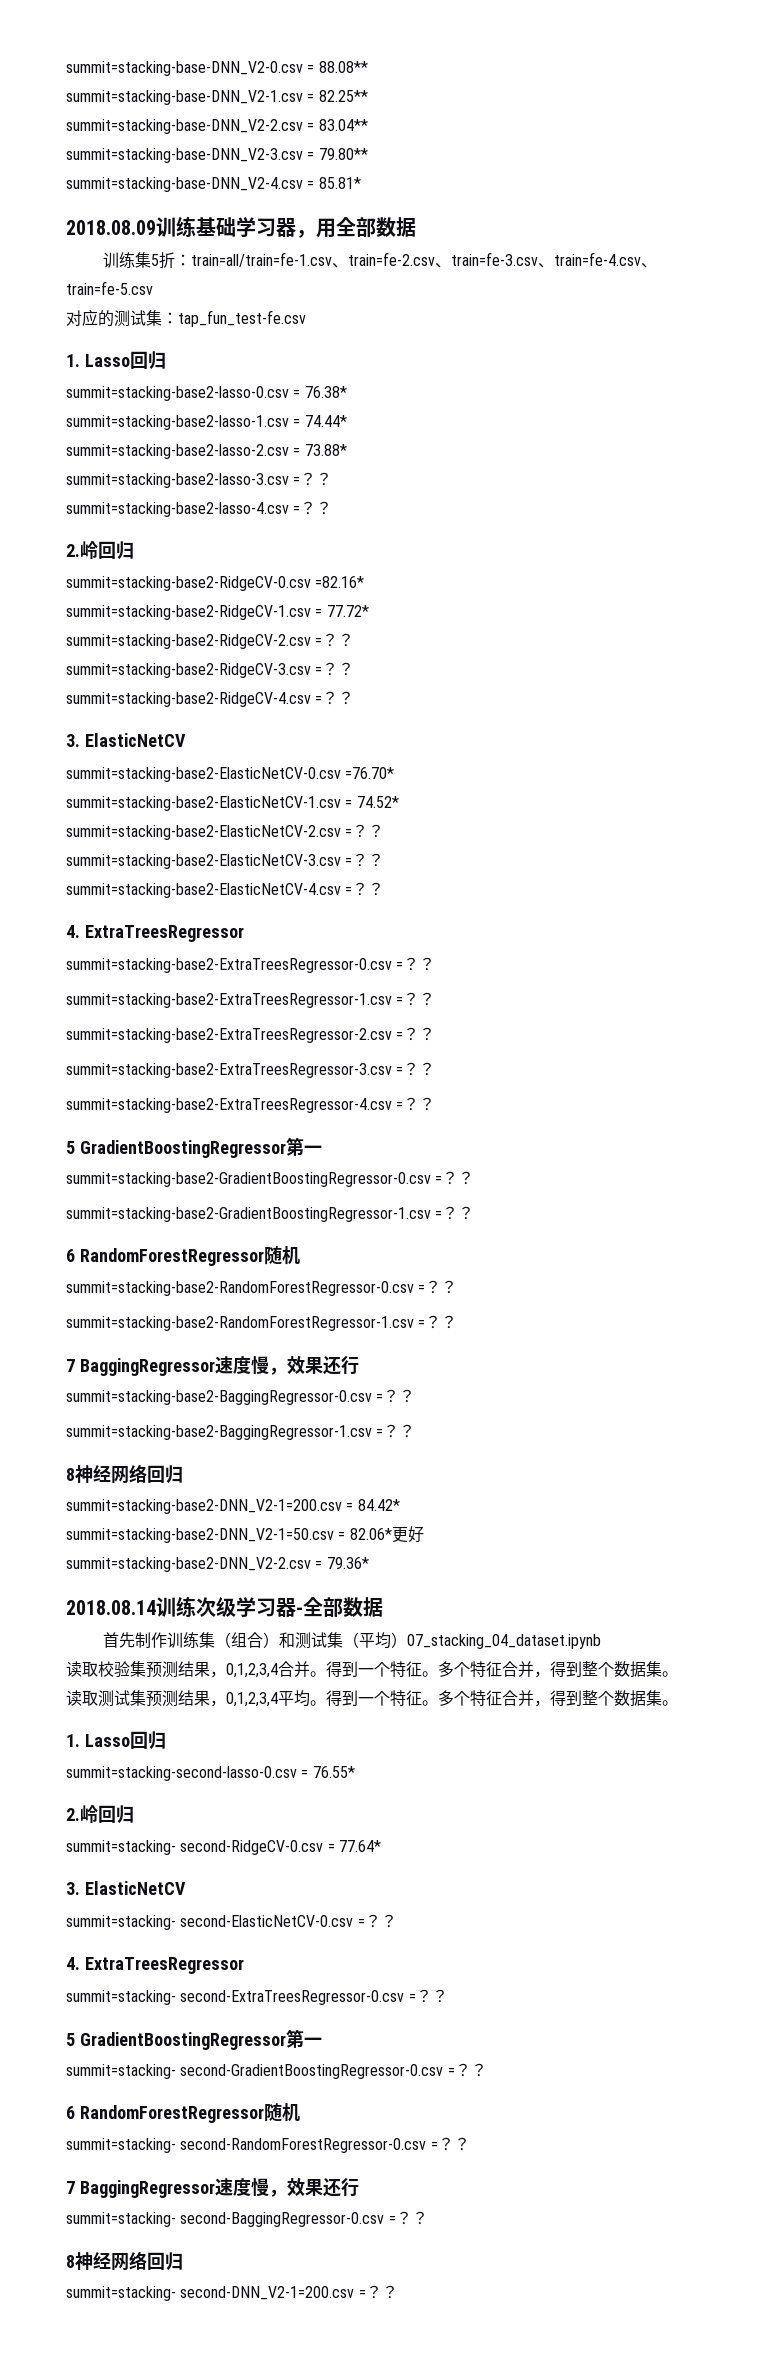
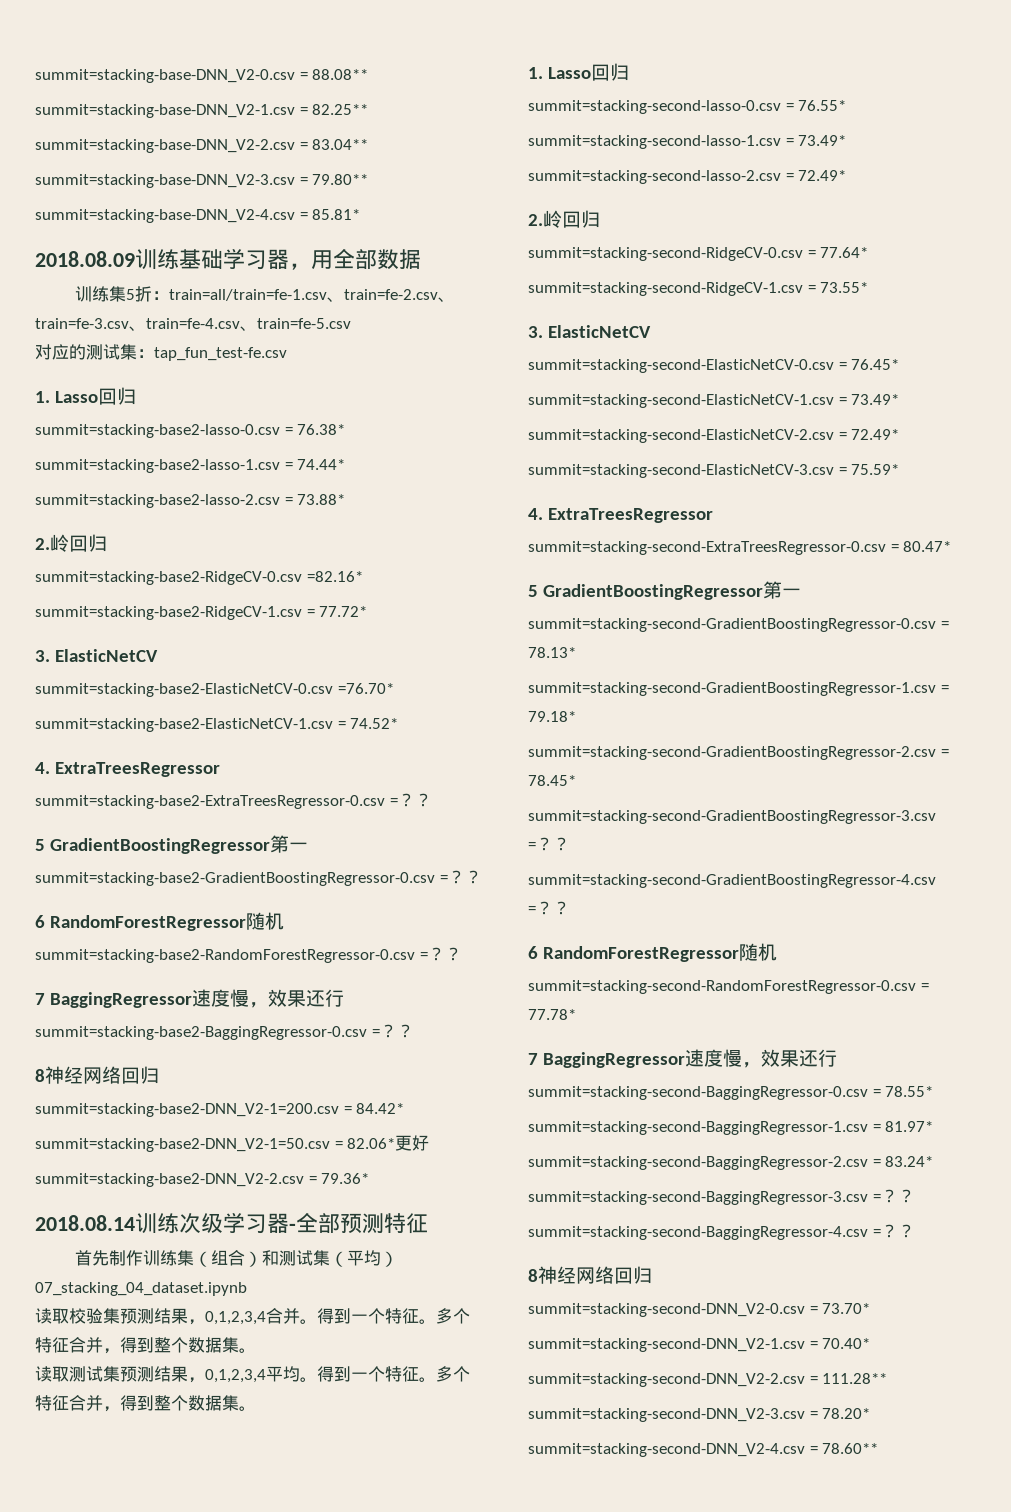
[66,472,333,488] [66,501,333,517] // summit=stacking-base2-lasso-3.csv =？？ // summit=stacking-base2-lasso-4.csv =？？ -> (346, 499) none
[66,633,355,649] [66,662,355,678] [66,691,355,707] // summit=stacking-base2-RidgeCV-2.csv =？？ // summit=stacking-base2-RidgeCV-3.csv =？？ // summit=stacking-base2-RidgeCV-4.csv =？？ -> (368, 611) none
[66,824,385,840] [66,853,385,869] [66,882,385,898] // summit=stacking-base2-ElasticNetCV-2.csv =？？ // summit=stacking-base2-ElasticNetCV-3.csv =？？ // summit=stacking-base2-ElasticNetCV-4.csv =？？ -> (399, 723) none
[66,992,436,1008] [66,1027,436,1043] [66,1062,436,1078] [66,1097,436,1113] // summit=stacking-base2-ExtraTreesRegressor-1.csv =？？ // summit=stacking-base2-ExtraTreesRegressor-2.csv =？？ // summit=stacking-base2-ExtraTreesRegressor-3.csv =？？ // summit=stacking-base2-ExtraTreesRegressor-4.csv =？？ -> (432, 800) none
[66,1206,475,1222] // summit=stacking-base2-GradientBoostingRegressor-1.csv =？？ -> (482, 877) none
[66,1315,458,1331] // summit=stacking-base2-RandomForestRegressor-1.csv =？？ -> (462, 954) none
[66,1424,416,1440] // summit=stacking-base2-BaggingRegressor-1.csv =？？ -> (414, 1031) none
[343,1597,383,1617] 数据 -> [340,1213,428,1234] 预测特征
[66,1805,134,1824] [66,1840,324,1855] // 2.岭回归 // summit=stacking- second-RidgeCV-0.csv -> [528,135,847,149] [528,170,847,184] [528,210,600,228] [528,247,803,261] // summit=stacking-second-lasso-1.csv = 73.49* // summit=stacking-second-lasso-2.csv = 72.49* // 2.岭回归 // summit=stacking-second-RidgeCV-0.csv
[66,1881,186,1895] [66,1914,397,1930] [66,1957,244,1974] [66,1989,448,2005] [66,2029,322,2050] [66,2063,487,2079] [66,2103,300,2123] [66,2137,470,2153] [66,2177,359,2198] [66,2211,428,2227] [66,2251,183,2271] [66,2285,398,2301] // 3. ElasticNetCV // summit=stacking- second-ElasticNetCV-0.csv =？？ // 4. ExtraTreesRegressor // summit=stacking- second-ExtraTreesRegressor-0.csv =？？ // 5 GradientBoostingRegressor第一 // summit=stacking- second-GradientBoostingRegressor-0.csv =？？ // 6 RandomForestRegressor随机 // summit=stacking- second-RandomForestRegressor-0.csv =？？ // 7 BaggingRegressor速度慢，效果还行 // summit=stacking- second-BaggingRegressor-0.csv =？？ // 8神经网络回归 // summit=stacking- second-DNN_V2-1=200.csv =？？ -> [528,282,869,296] [528,325,652,338] [528,359,900,373] [528,394,900,408] [528,429,900,443] [528,464,900,478] [528,508,714,523] [528,541,952,555] [528,581,802,600] [528,618,949,632] [528,647,576,658] [528,682,949,696] [528,711,576,722] [528,746,949,760] [528,775,576,786] [528,810,936,824] [528,837,570,851] [528,874,936,888] [528,901,570,915] [528,943,778,962] [528,980,929,994] [528,1009,576,1020] [528,1049,838,1068] [528,1086,934,1100] [528,1121,934,1135] [528,1156,934,1170] [528,1189,915,1205] [528,1224,915,1240] [528,1266,652,1284] [528,1303,871,1317] [528,1338,871,1352] [528,1373,888,1387] [528,1408,871,1422] [528,1443,879,1457] // summit=stacking-second-RidgeCV-1.csv = 73.55* // 3. ElasticNetCV // summit=stacking-second-ElasticNetCV-0.csv = 76.45* // summit=stacking-second-ElasticNetCV-1.csv = 73.49* // summit=stacking-second-ElasticNetCV-2.csv = 72.49* // summit=stacking-second-ElasticNetCV-3.csv = 75.59* // 4. ExtraTreesRegressor // summit=stacking-second-ExtraTreesRegressor-0.csv = 80.47* // 5 GradientBoostingRegressor第一 // summit=stacking-second-GradientBoostingRegressor-0.csv = 78.13* // summit=stacking-second-GradientBoostingRegressor-1.csv = 79.18* // summit=stacking-second-GradientBoostingRegressor-2.csv = 78.45* // summit=stacking-second-GradientBoostingRegressor-3.csv =？？ // summit=stacking-second-GradientBoostingRegressor-4.csv =？？ // 6 RandomForestRegressor随机 // summit=stacking-second-RandomForestRegressor-0.csv = 77.78* // 7 BaggingRegressor速度慢，效果还行 // summit=stacking-second-BaggingRegressor-0.csv = 78.55* // summit=stacking-second-BaggingRegressor-1.csv = 81.97* // summit=stacking-second-BaggingRegressor-2.csv = 83.24* // summit=stacking-second-BaggingRegressor-3.csv =？？ // summit=stacking-second-BaggingRegressor-4.csv =？？ // 8神经网络回归 // summit=stacking-second-DNN_V2-0.csv = 73.70* // summit=stacking-second-DNN_V2-1.csv = 70.40* // summit=stacking-second-DNN_V2-2.csv = 111.28** // summit=stacking-second-DNN_V2-3.csv = 78.20* // summit=stacking-second-DNN_V2-4.csv = 78.60**

